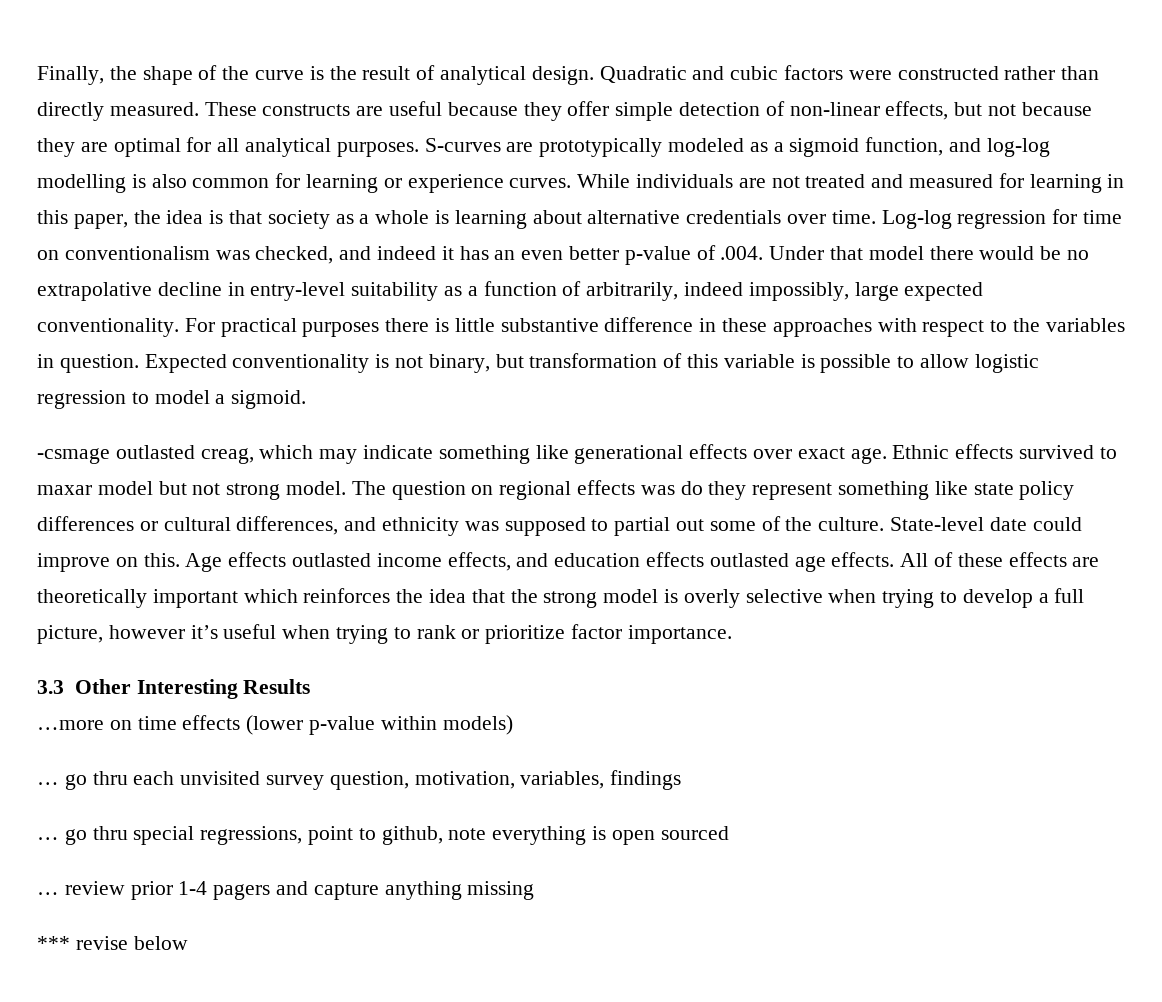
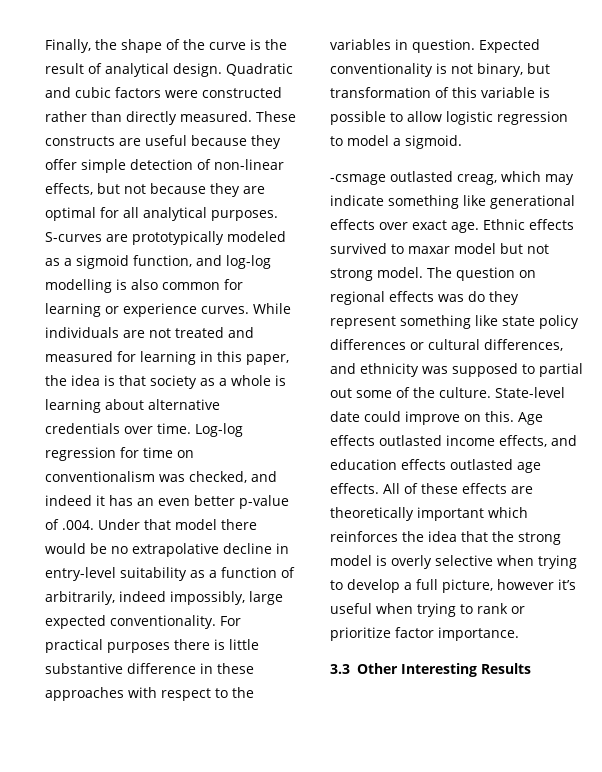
[37,715,513,735] [37,770,682,790] [37,826,729,845] [37,881,535,900] [37,936,188,950] // …more on time effects (lower p-value within models) // … go thru each unvisited survey question, motivation, variables, findings // … go thru special regressions, point to github, note everything is open sourced // … review prior 1-4 pagers and capture anything missing // *** revise below -> (531, 668) none

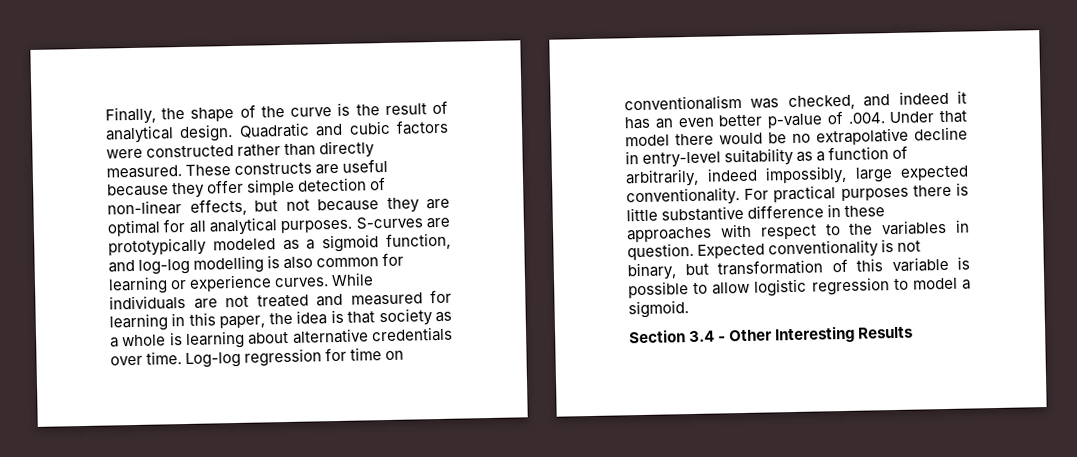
[330,171,574,185] [330,195,575,209] [330,219,574,233] [330,243,549,254] [330,267,536,281] [330,291,519,305] [330,315,579,329] [330,339,563,351] [330,363,583,377] [330,387,565,398] [330,411,543,425] [330,435,577,447] [330,459,541,473] [330,483,533,494] [330,507,528,521] [330,531,561,545] [330,555,577,569] [330,579,576,593] [330,603,525,617] [330,627,519,641] [330,664,350,674] -csmage outlasted creag, which may indicate something like generational effects over exact age. Ethnic effects survived to maxar model but not strong model. The question on regional effects was do they represent something like state policy differences or cultural differences, and ethnicity was supposed to partial out some of the culture. State-level date could improve on this. Age effects outlasted income effects, and education effects outlasted age effects. All of these effects are theoretically important which reinforces the idea that the strong model is overly selective when trying to develop a full picture, however it’s useful when trying to rank or prioritize factor importance. // 3.3 -> [629,329,727,344] Section 3.4 -

